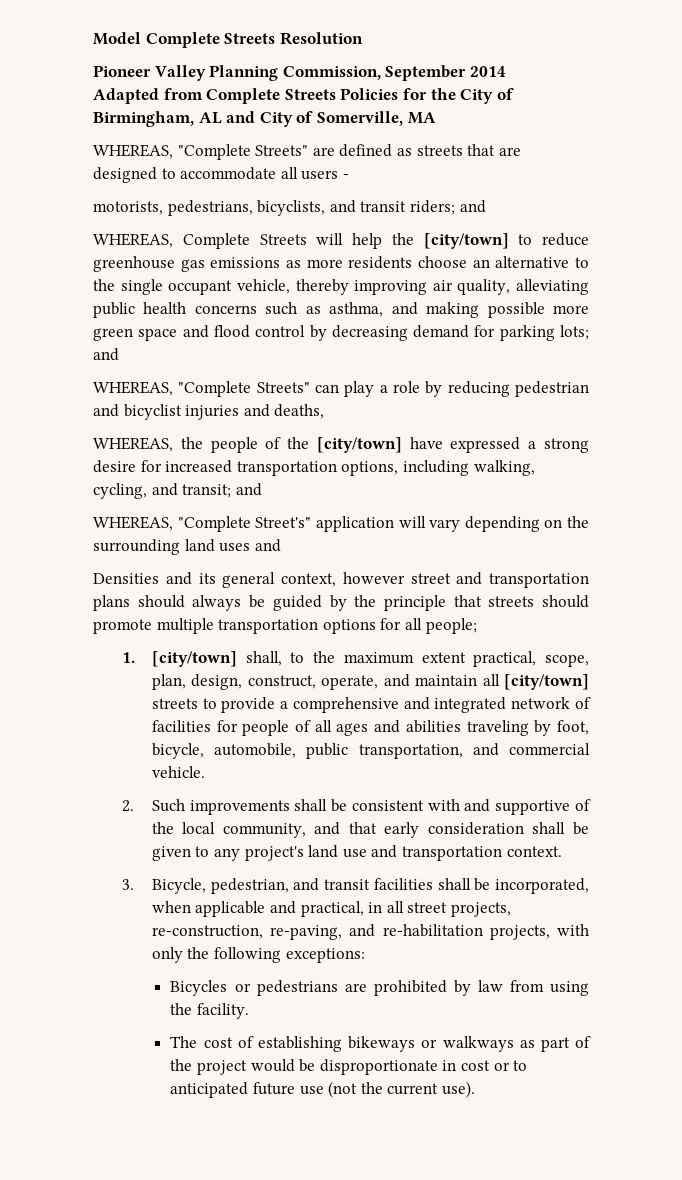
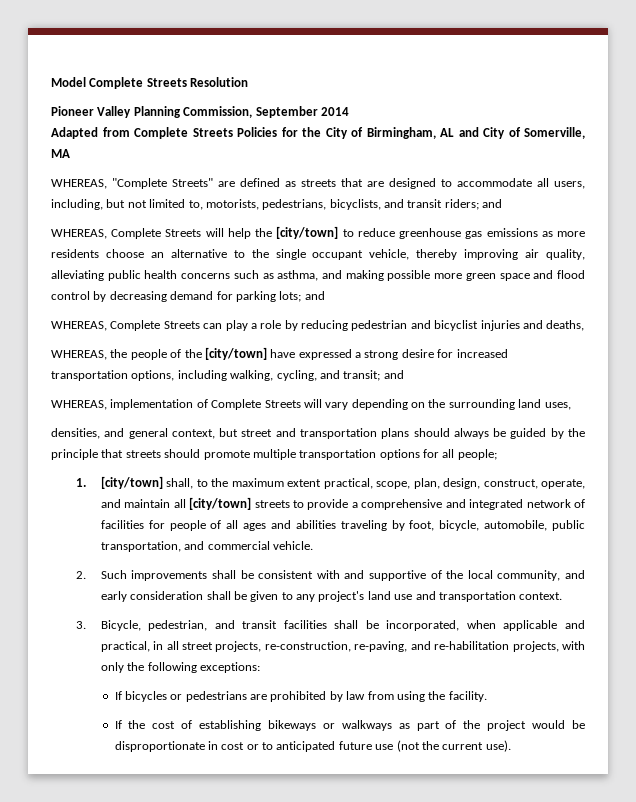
[301,170,349,180] users - // -> [554,181,585,189] [51,199,203,210] users, including, but not limited to,
[178,381,310,397] "Complete Streets" -> [110,320,200,331] Complete Streets
[177,516,394,532] "Complete Street's" application -> [110,399,301,410] implementation of Complete Streets
[219,539,281,552] [93,572,216,585] uses and // Densities and its -> [544,402,571,410] [51,428,125,439] uses, // densities, and
[342,572,405,584] however -> [219,428,239,437] but
[348,822,377,834] that -> (585, 574) none
[170,980,228,996] Bicycles -> [114,691,167,702] If bicycles
[170,1036,198,1048] The -> [114,720,146,729] If the

